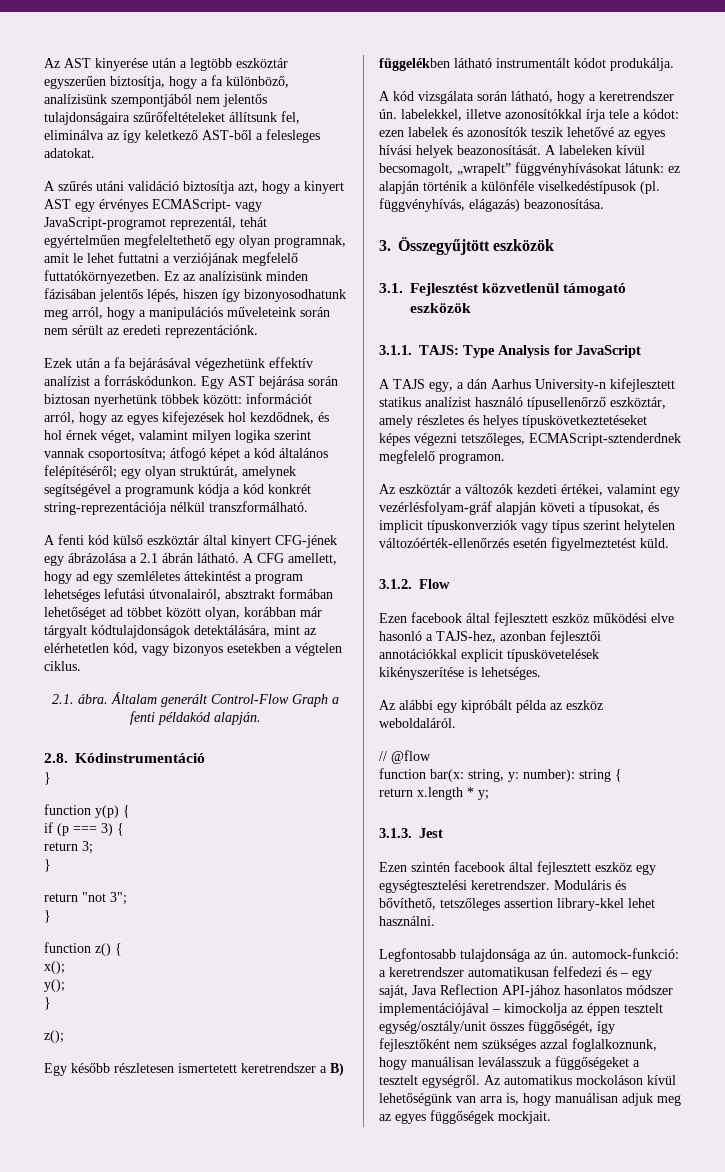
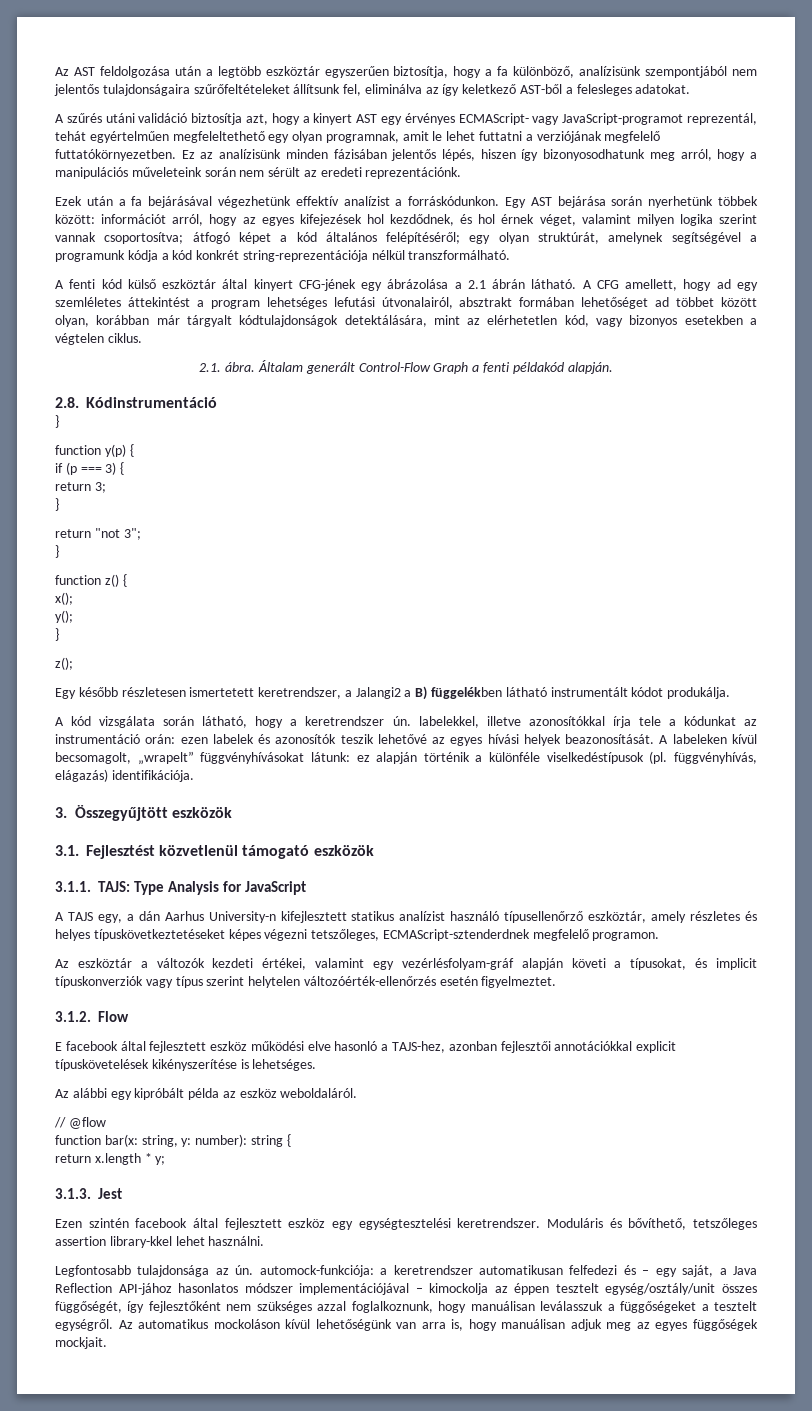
[95,58,148,71] kinyerése -> [99,66,170,78] feldolgozása
[44,394,90,404] biztosan -> (643, 201) none
[241,1063,316,1073] keretrendszer -> [258,687,401,699] keretrendszer, a Jalangi2
[643,109,679,119] kódot: -> [683,716,757,726] [55,734,176,744] kódunkat az instrumentáció orán:
[524,199,604,209] beazonosítása. -> [111,770,194,782] identifikációja.
[551,537,669,551] figyelmeztetést küld. -> [481,976,557,988] figyelmeztet.
[379,613,407,623] Ezen -> [55,1042,62,1051] E
[572,948,679,959] automock-funkció: -> [259,1265,374,1277] automock-funkciója:
(408, 991) none -> [719,1268,727,1275] a

